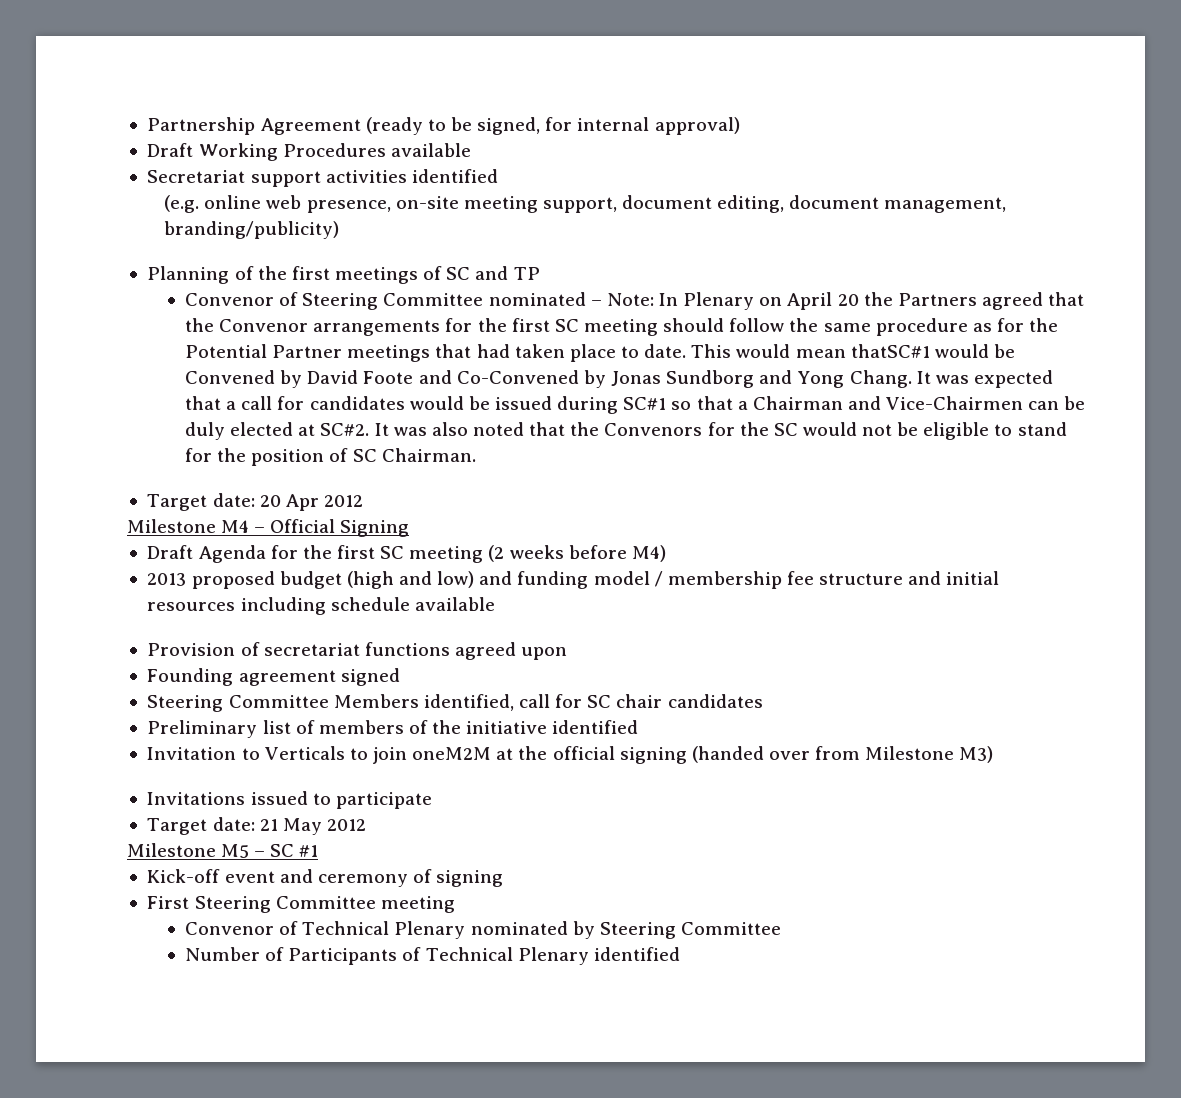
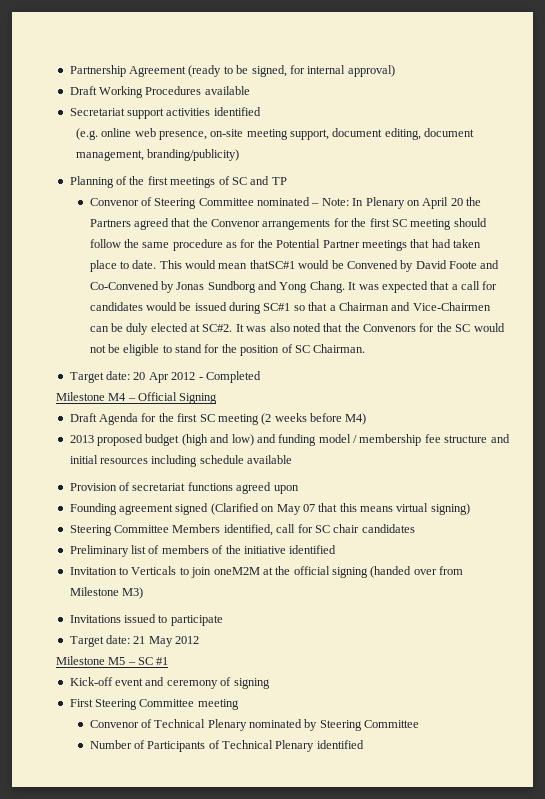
(363, 501) none -> [198,371,261,383] - Completed
(400, 677) none -> [210,503,470,515] (Clarified on May 07 that this means virtual signing)

